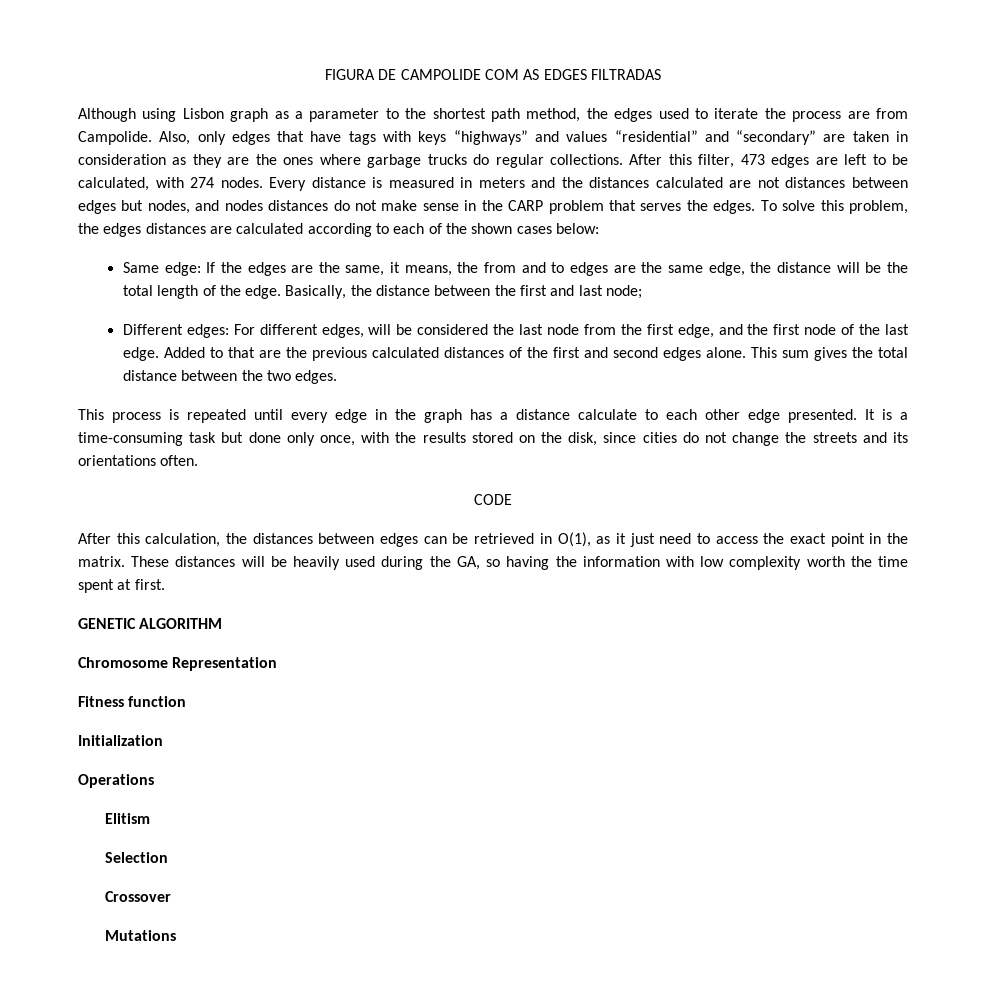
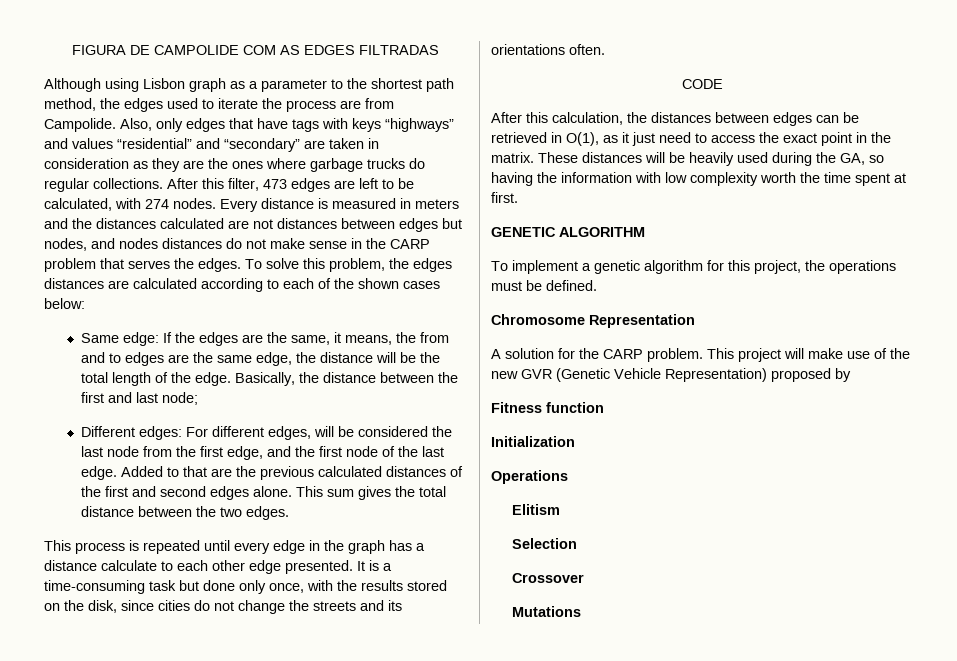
[78,657,278,671] Chromosome Representation -> [491,260,896,274] [491,280,597,291] [491,314,695,328] [491,348,910,362] [491,368,851,382] To implement a genetic algorithm for this project, the operations must be defined. // Chromosome Representation // A solution for the CARP problem. This project will make use of the new GVR (Genetic Vehicle Representation) proposed by

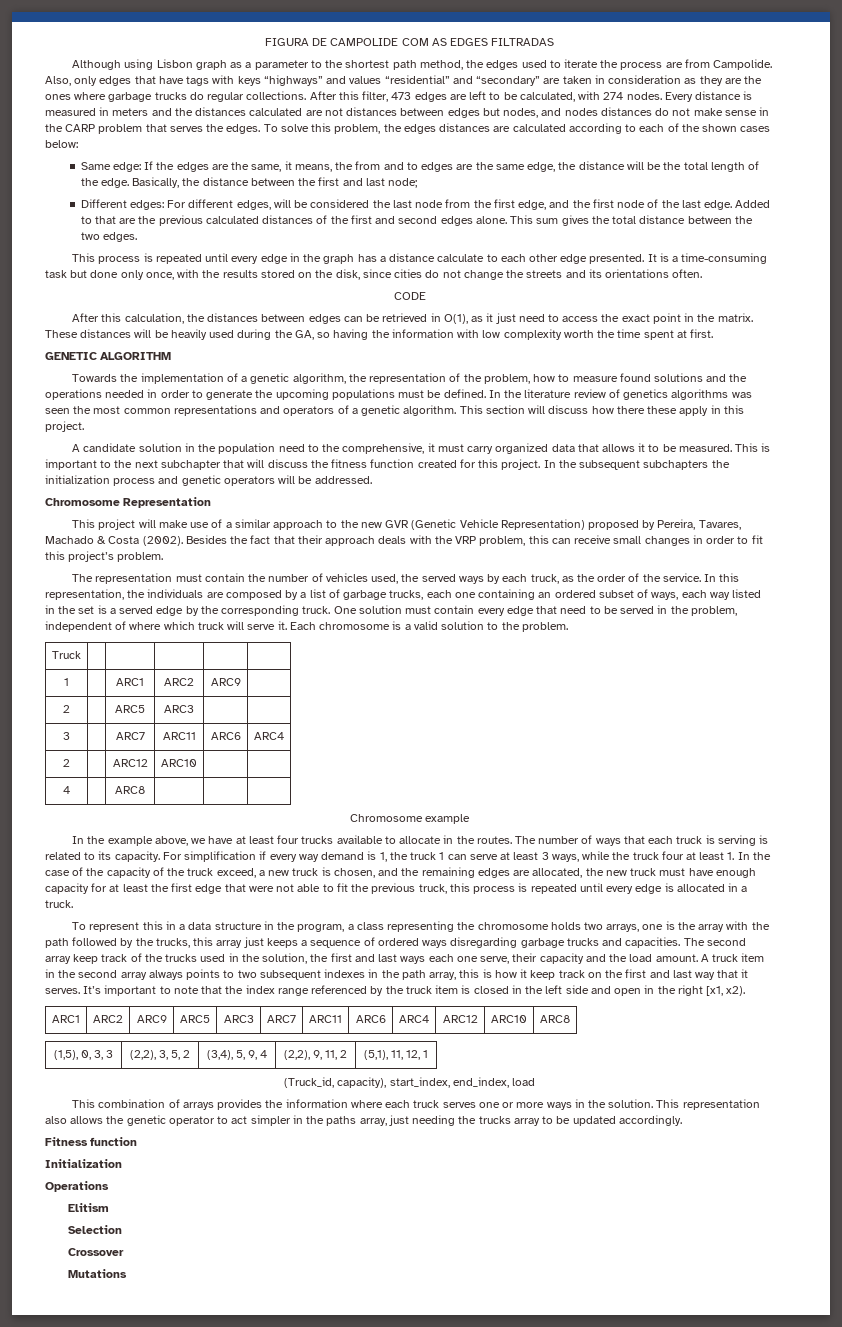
[491,260,896,274] [491,280,597,291] [491,314,695,328] [491,348,703,362] To implement a genetic algorithm for this project, the operations must be defined. // Chromosome Representation // A solution for the CARP problem. -> [72,373,748,384] [45,389,752,400] [45,405,744,416] [45,421,84,432] [72,443,771,454] [45,459,730,470] [45,475,372,486] [45,497,212,508] Towards the implementation of a genetic algorithm, the representation of the problem, how to measure found solutions and the operations needed in order to generate the upcoming populations must be defined. In the literature review of genetics algorithms was seen the most common representations and operators of a genetic algorithm. This section will discuss how there these apply in this project. // A candidate solution in the population need to the comprehensive, it must carry organized data that allows it to be measured. This is important to the next subchapter that will discuss the fitness function created for this project. In the subsequent subchapters the initialization process and genetic operators will be addressed. // Chromosome Representation //
(887, 353) none -> [225,519,338,530] a similar approach to
(851, 375) none -> [657,519,741,530] [45,535,763,546] [45,551,164,562] [72,573,740,584] [45,589,762,600] [45,605,737,616] [45,621,568,632] [52,651,81,659] [64,678,69,686] [116,678,144,686] [164,678,194,686] [210,678,241,686] [63,705,70,713] [115,705,145,713] [164,705,194,713] [63,732,70,740] [115,732,145,740] [162,732,196,740] [210,732,241,740] [254,732,284,740] [63,759,70,767] [112,759,148,767] [161,759,197,767] [63,786,70,794] [115,786,145,794] [349,814,471,824] [72,835,769,846] [45,851,771,862] [45,867,756,878] [45,883,748,894] [45,900,73,908] [72,921,770,932] [45,937,746,948] [45,953,765,964] [45,969,749,980] [45,985,746,996] [52,1015,80,1023] [93,1015,123,1023] [136,1015,167,1023] [180,1015,210,1023] [223,1015,254,1023] [267,1015,296,1023] [309,1015,342,1023] [355,1015,386,1023] [399,1015,429,1023] [442,1015,478,1023] [491,1015,527,1023] [540,1015,570,1023] [53,1050,114,1060] [129,1050,191,1060] [206,1050,268,1060] [283,1050,348,1060] [363,1050,429,1060] [284,1077,535,1088] [72,1099,760,1110] [45,1115,682,1126] Pereira, Tavares, Machado & Costa (2002). Besides the fact that their approach deals with the VRP problem, this can receive small changes in order to fit this project’s problem. // The representation must contain the number of vehicles used, the served ways by each truck, as the order of the service. In this representation, the individuals are composed by a list of garbage trucks, each one containing an ordered subset of ways, each way listed in the set is a served edge by the corresponding truck. One solution must contain every edge that need to be served in the problem, independent of where which truck will serve it. Each chromosome is a valid solution to the problem. // Truck | | | | | // 1 | | ARC1 | ARC2 | ARC9 | // 2 | | ARC5 | ARC3 | | // 3 | | ARC7 | ARC11 | ARC6 | ARC4 // 2 | | ARC12 | ARC10 | | // 4 | | ARC8 | | | // Chromosome example // In the example above, we have at least four trucks available to allocate in the routes. The number of ways that each truck is serving is related to its capacity. For simplification if every way demand is 1, the truck 1 can serve at least 3 ways, while the truck four at least 1. In the case of the capacity of the truck exceed, a new truck is chosen, and the remaining edges are allocated, the new truck must have enough capacity for at least the first edge that were not able to fit the previous truck, this process is repeated until every edge is allocated in a truck. // To represent this in a data structure in the program, a class representing the chromosome holds two arrays, one is the array with the path followed by the trucks, this array just keeps a sequence of ordered ways disregarding garbage trucks and capacities. The second array keep track of the trucks used in the solution, the first and last ways each one serve, their capacity and the load amount. A truck item in the second array always points to two subsequent indexes in the path array, this is how it keep track on the first and last way that it serves. It’s important to note that the index range referenced by the truck item is closed in the left side and open in the right [x1, x2). // ARC1 | ARC2 | ARC9 | ARC5 | ARC3 | ARC7 | ARC11 | ARC6 | ARC4 | ARC12 | ARC10 | ARC8 // (1,5), 0, 3, 3 | (2,2), 3, 5, 2 | (3,4), 5, 9, 4 | (2,2), 9, 11, 2 | (5,1), 11, 12, 1 // (Truck_id, capacity), start_index, end_index, load // This combination of arrays provides the information where each truck serves one or more ways in the solution. This representation also allows the genetic operator to act simpler in the paths array, just needing the trucks array to be updated accordingly.

